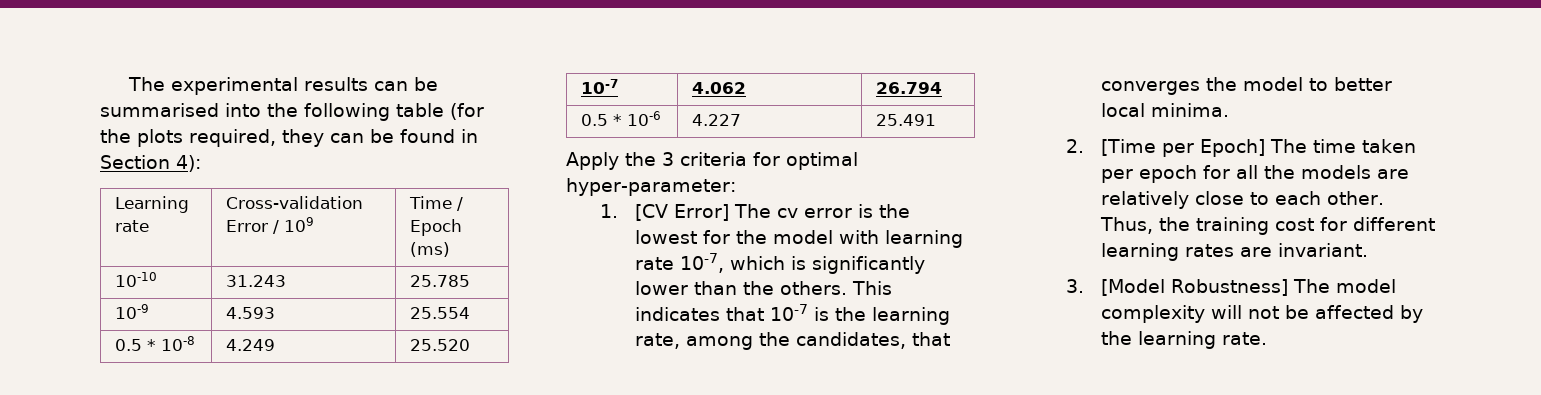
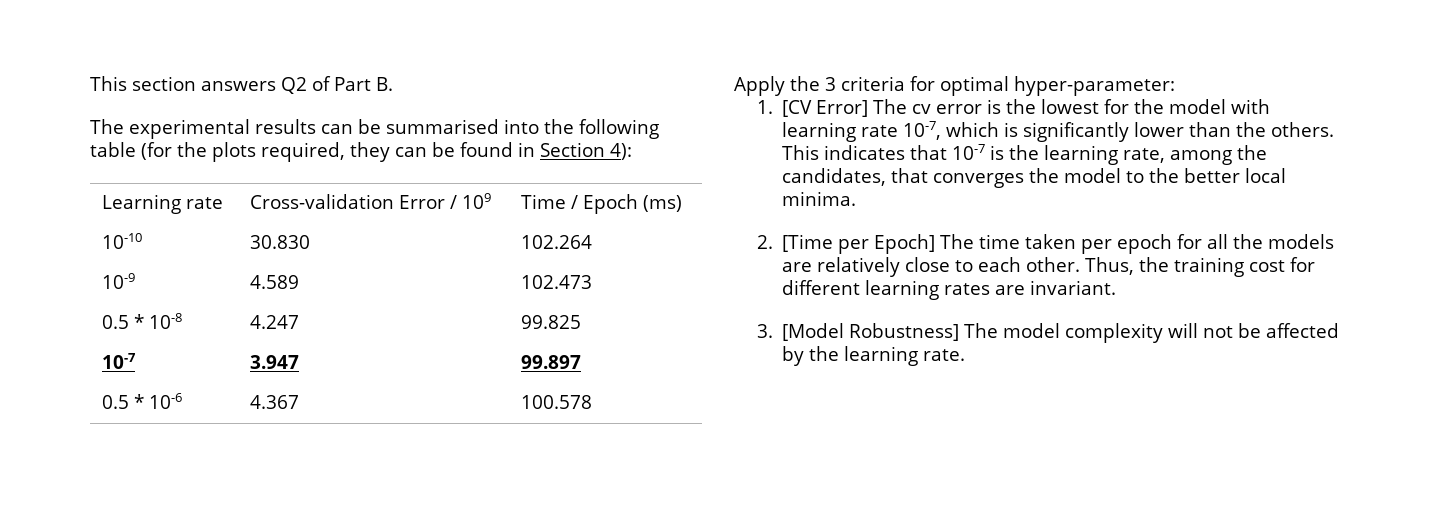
(127, 84) none -> [90,76,393,94] This section answers Q2 of Part B. //
[225,275,286,287] [409,275,470,287] 31.243 | 25.785 -> [250,235,311,249] [521,235,593,249] 30.830 | 102.264
[225,307,275,319] [409,307,470,319] 4.593 | 25.554 -> [250,275,300,289] [521,275,593,289] 4.589 | 102.473
[225,339,275,351] [409,339,470,351] 4.249 | 25.520 -> [250,315,300,329] [521,315,582,329] 4.247 | 99.825
[691,82,746,94] [875,82,942,94] 4.062 | 26.794 -> [250,355,300,369] [521,355,582,369] 3.947 | 99.897
[691,114,741,126] [875,114,936,126] 4.227 | 25.491 -> [250,395,300,409] [521,395,593,409] 4.367 | 100.578
(1328, 84) none -> [1149,168,1180,183] the

